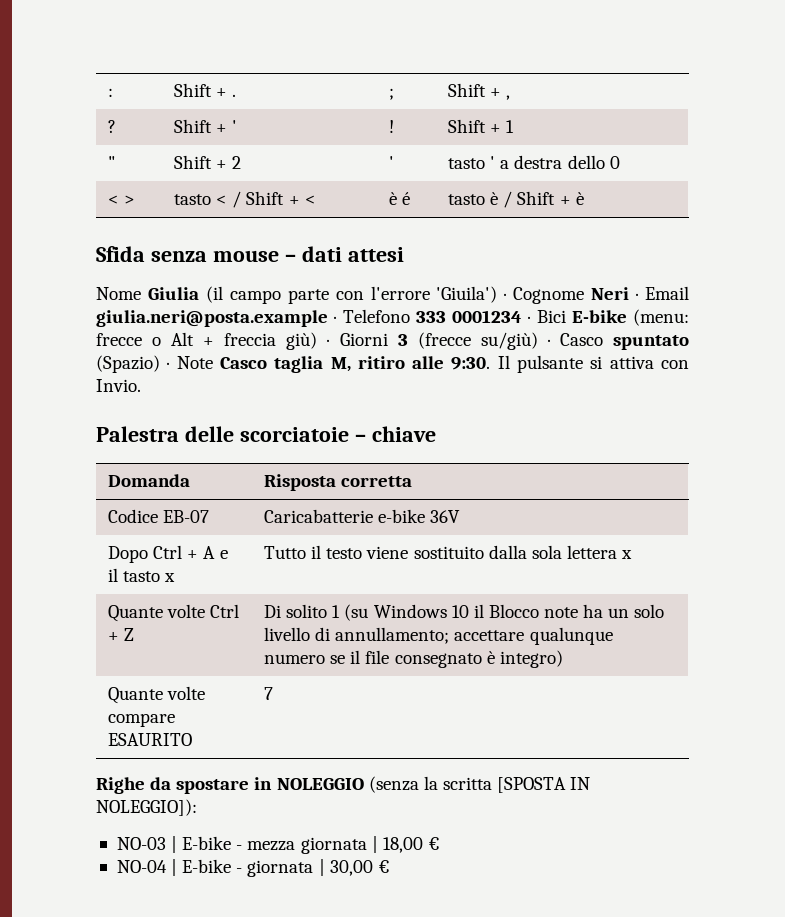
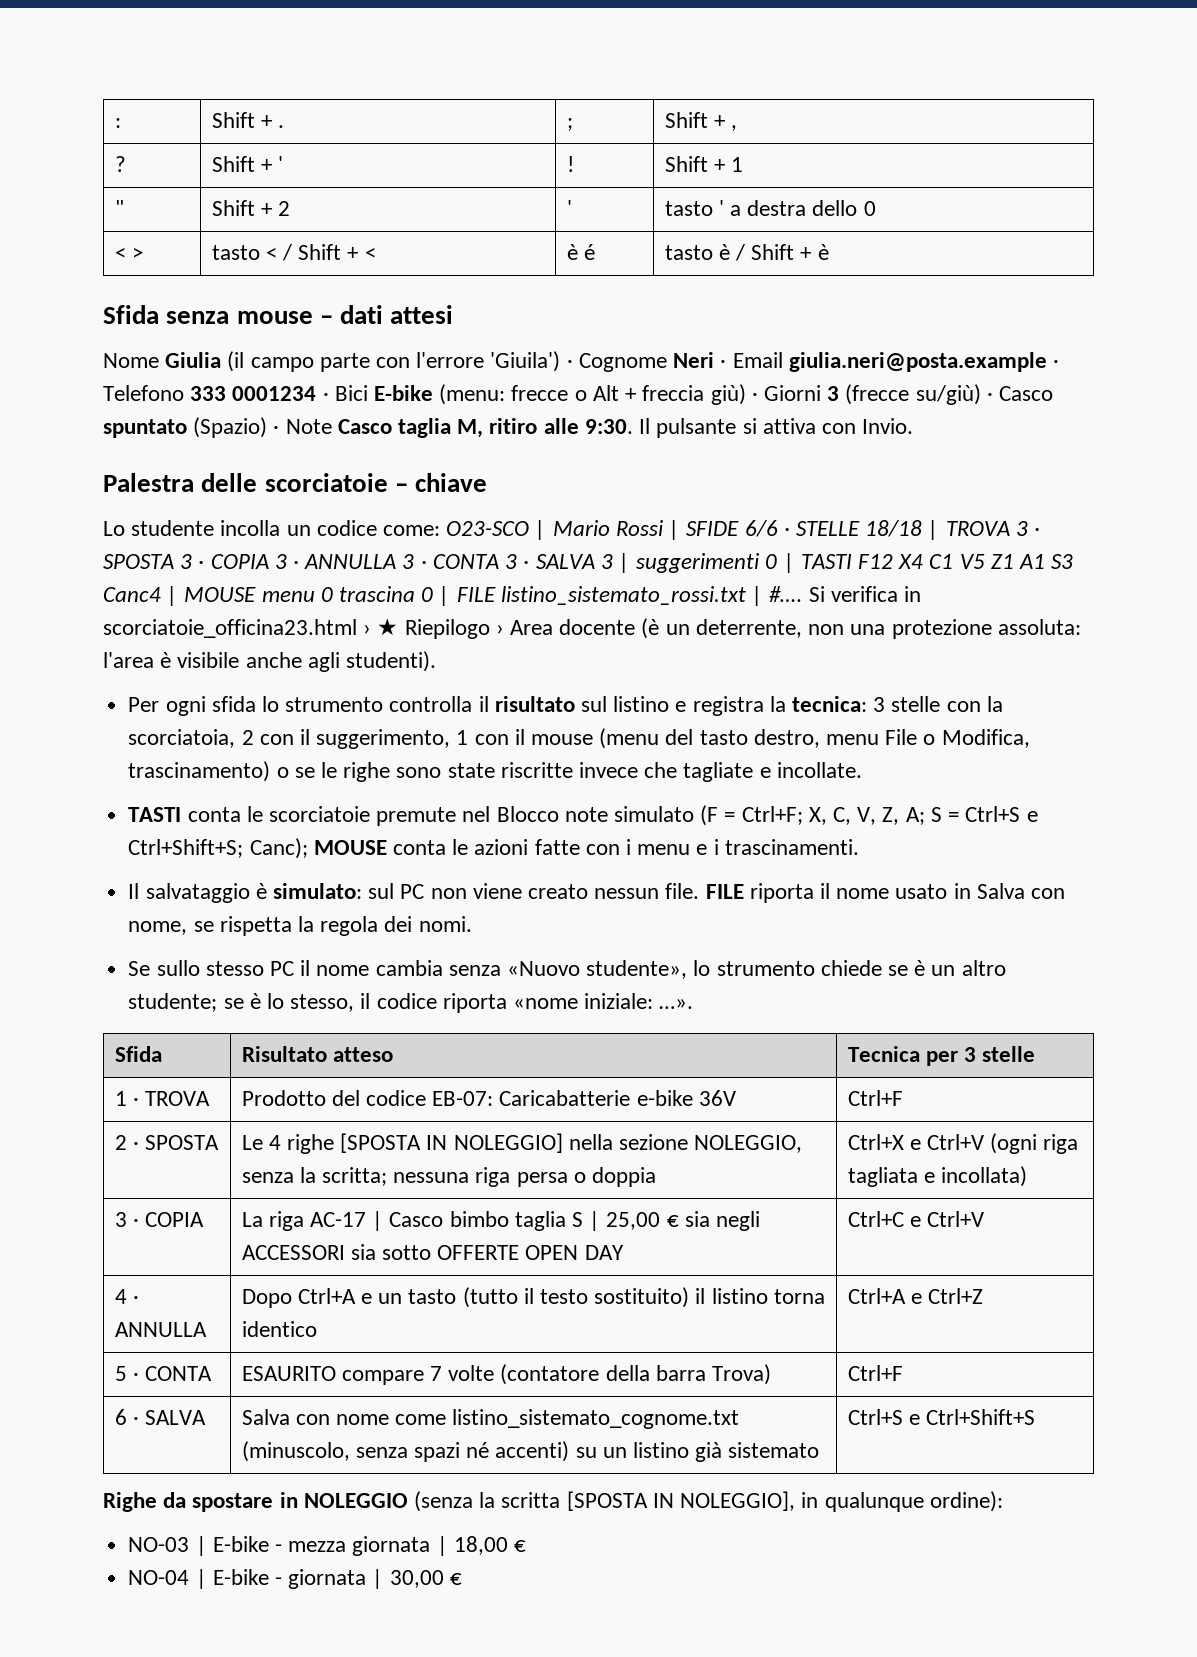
[108,474,191,487] [264,474,413,491] [108,509,210,523] [264,509,461,523] [108,545,228,563] [108,568,176,582] [264,545,633,559] [108,604,240,622] [108,628,135,641] [264,604,665,621] [264,627,613,645] [264,650,563,668] [108,686,206,704] [108,713,176,727] [108,733,193,746] [264,687,274,700] // Domanda | Risposta corretta // Codice EB-07 | Caricabatterie e-bike 36V // Dopo Ctrl + A e il tasto x | Tutto il testo viene sostituito dalla sola lettera x // Quante volte Ctrl + Z | Di solito 1 (su Windows 10 il Blocco note ha un solo livello di annullamento; accettare qualunque numero se il file consegnato è integro) // Quante volte compare ESAURITO | 7 -> [103,520,1040,540] [103,553,1074,573] [103,586,921,606] [103,618,1081,639] [103,651,437,672] [128,696,1003,716] [128,728,1030,749] [128,761,862,782] [128,805,1038,826] [128,838,859,859] [128,883,1066,903] [128,916,472,936] [128,960,1006,979] [128,993,694,1013] [114,1046,162,1062] [241,1046,393,1062] [847,1046,1036,1066] [114,1091,211,1106] [241,1090,736,1106] [847,1090,903,1106] [114,1135,220,1150] [241,1133,803,1154] [241,1167,657,1187] [847,1133,1079,1154] [847,1166,1028,1187] [114,1212,205,1227] [241,1211,761,1231] [241,1244,624,1260] [847,1211,985,1227] [114,1289,139,1304] [114,1322,207,1337] [241,1287,825,1308] [241,1321,317,1337] [847,1288,984,1304] [114,1366,213,1381] [241,1364,772,1385] [847,1365,903,1381] [114,1409,207,1425] [241,1409,740,1429] [241,1441,820,1462] [847,1409,1036,1425] // Lo studente incolla un codice come: O23-SCO | Mario Rossi | SFIDE 6/6 · STELLE 18/18 | TROVA 3 · SPOSTA 3 · COPIA 3 · ANNULLA 3 · CONTA 3 · SALVA 3 | suggerimenti 0 | TASTI F12 X4 C1 V5 Z1 A1 S3 Canc4 | MOUSE menu 0 trascina 0 | FILE listino_sistemato_rossi.txt | #…. Si verifica in scorciatoie_officina23.html › ★ Riepilogo › Area docente (è un deterrente, non una protezione assoluta: l'area è visibile anche agli studenti). // Per ogni sfida lo strumento controlla il risultato sul listino e registra la tecnica: 3 stelle con la scorciatoia, 2 con il suggerimento, 1 con il mouse (menu del tasto destro, menu File o Modifica, trascinamento) o se le righe sono state riscritte invece che tagliate e incollate. // TASTI conta le scorciatoie premute nel Blocco note simulato (F = Ctrl+F; X, C, V, Z, A; S = Ctrl+S e Ctrl+Shift+S; Canc); MOUSE conta le azioni fatte con i menu e i trascinamenti. // Il salvataggio è simulato: sul PC non viene creato nessun file. FILE riporta il nome usato in Salva con nome, se rispetta la regola dei nomi. // Se sullo stesso PC il nome cambia senza «Nuovo studente», lo strumento chiede se è un altro studente; se è lo stesso, il codice riporta «nome iniziale: …». // Sfida | Risultato atteso | Tecnica per 3 stelle // 1 · TROVA | Prodotto del codice EB-07: Caricabatterie e-bike 36V | Ctrl+F // 2 · SPOSTA | Le 4 righe [SPOSTA IN NOLEGGIO] nella sezione NOLEGGIO, senza la scritta; nessuna riga persa o doppia | Ctrl+X e Ctrl+V (ogni riga tagliata e incollata) // 3 · COPIA | La riga AC-17 | Casco bimbo taglia S | 25,00 € sia negli ACCESSORI sia sotto OFFERTE OPEN DAY | Ctrl+C e Ctrl+V // 4 · ANNULLA | Dopo Ctrl+A e un tasto (tutto il testo sostituito) il listino torna identico | Ctrl+A e Ctrl+Z // 5 · CONTA | ESAURITO compare 7 volte (contatore della barra Trova) | Ctrl+F // 6 · SALVA | Salva con nome come listino_sistemato_cognome.txt (minuscolo, senza spazi né accenti) su un listino già sistemato | Ctrl+S e Ctrl+Shift+S
[96,799,197,816] NOLEGGIO]): -> [680,1491,1003,1512] NOLEGGIO], in qualunque ordine):

